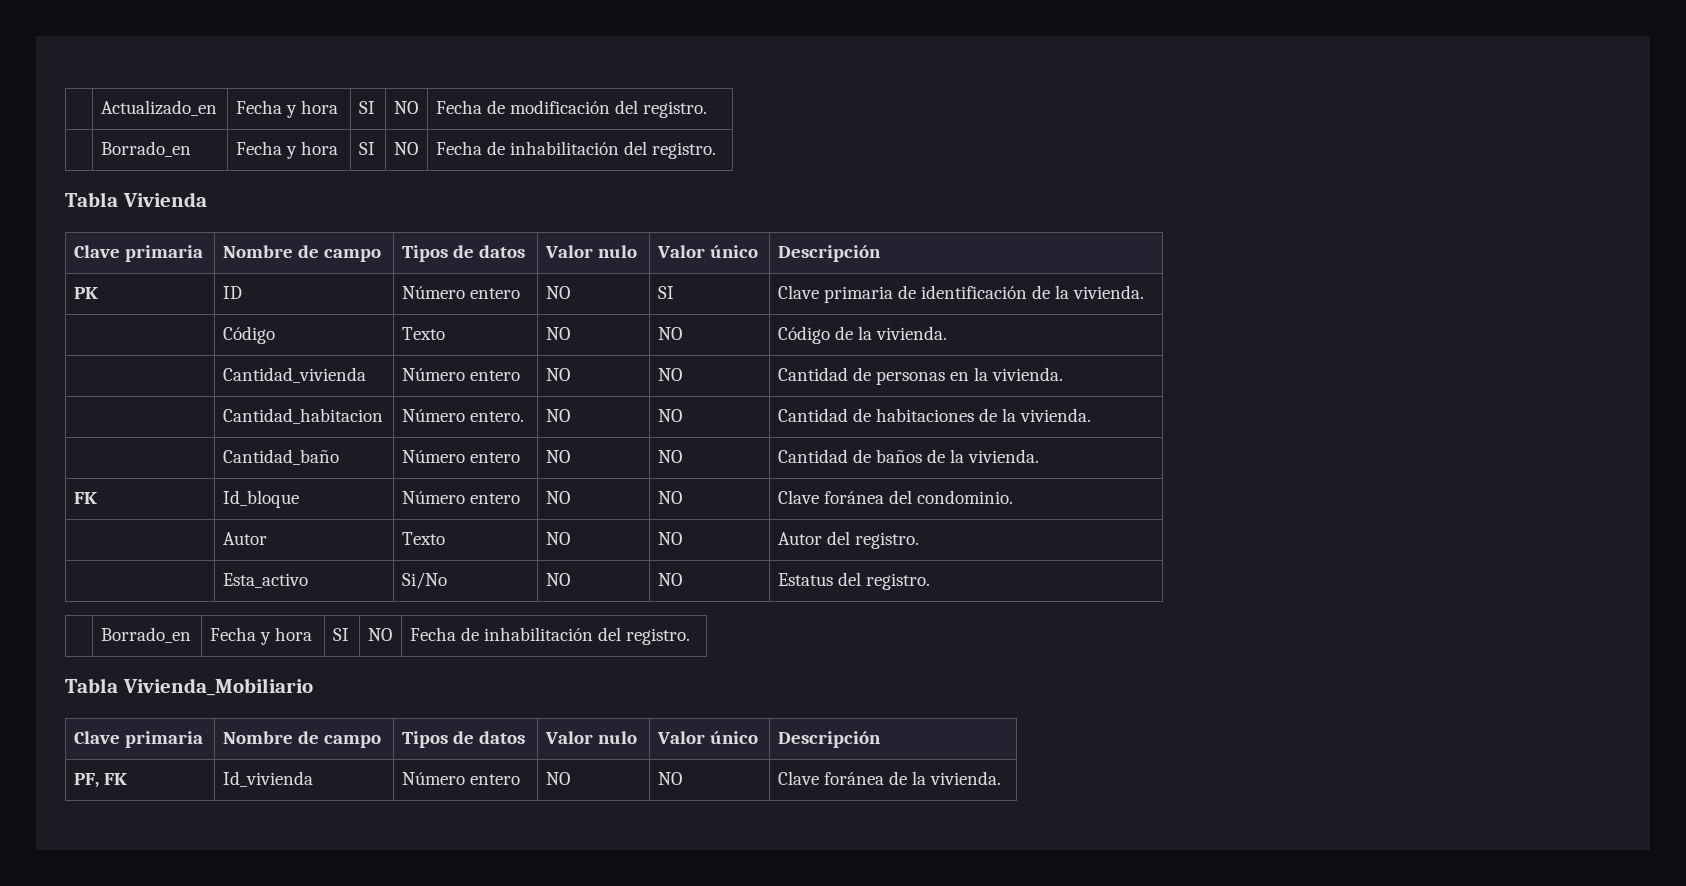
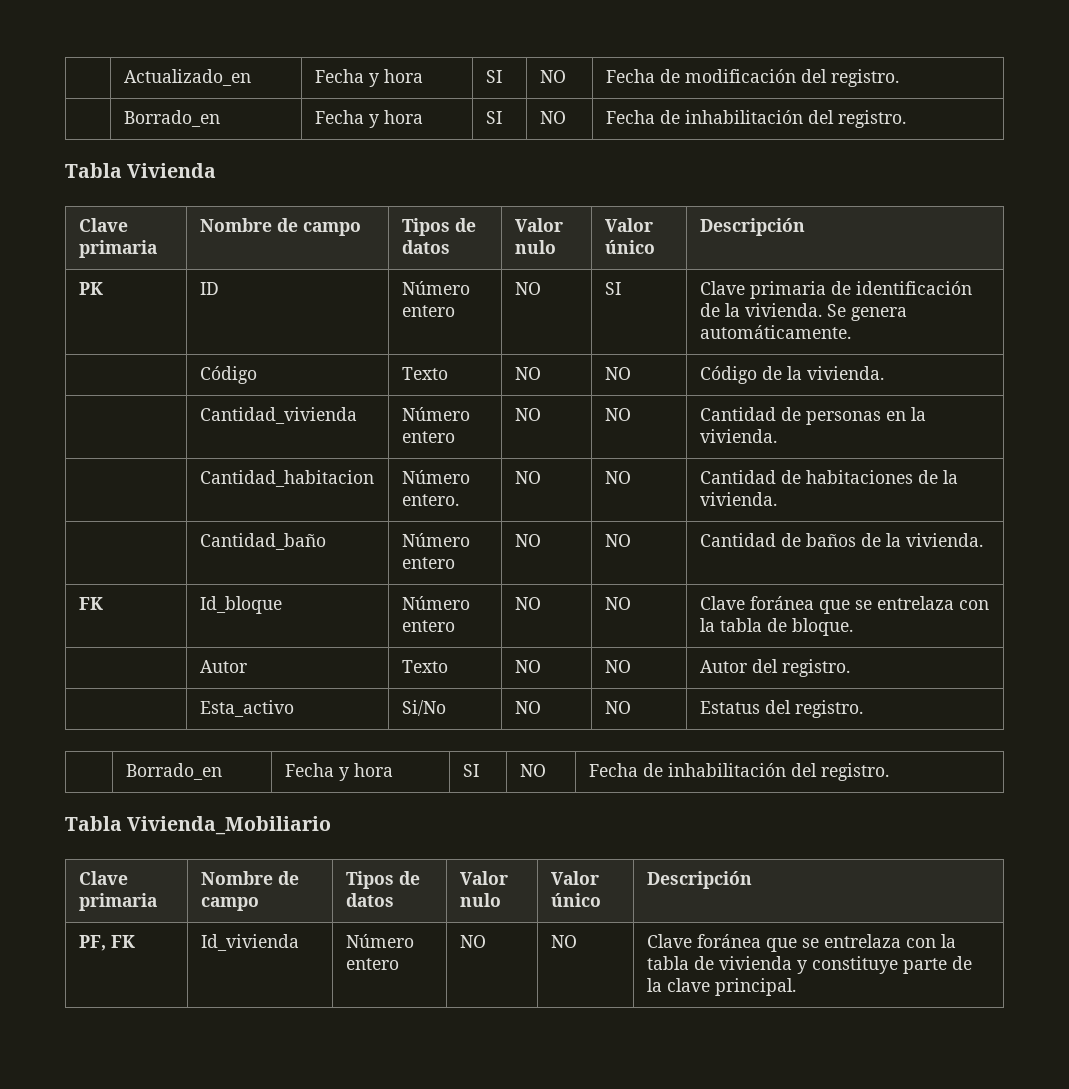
(1144, 292) none -> [826,304,907,321] [699,325,851,339] Se genera automáticamente.
[888,490,1013,504] del condominio. -> [818,596,989,614] [699,618,853,636] que se entrelaza con la tabla de bloque.
[888,771,1001,785] de la vivienda. -> [765,934,956,952] [646,956,972,974] [646,978,796,996] que se entrelaza con la tabla de vivienda y constituye parte de la clave principal.

